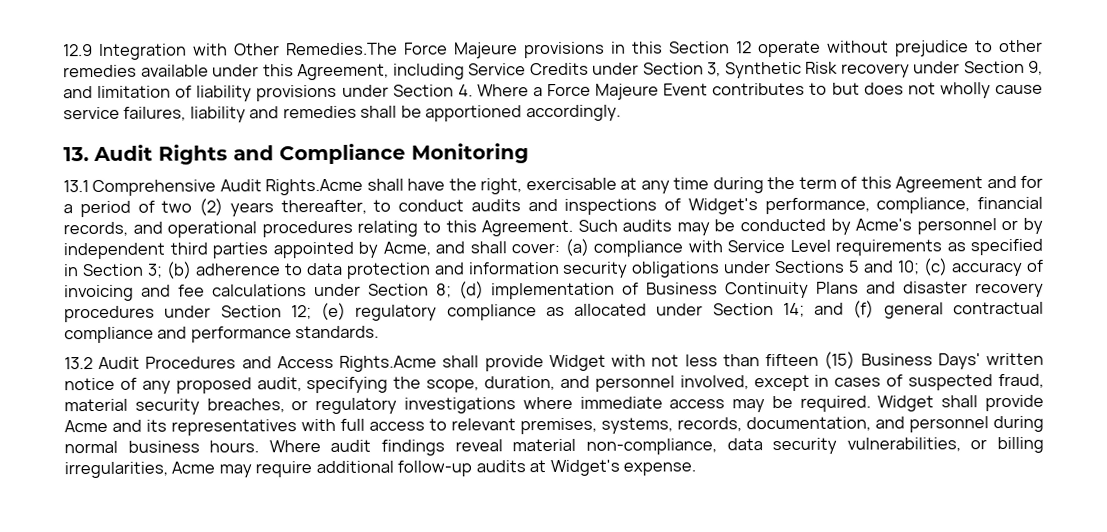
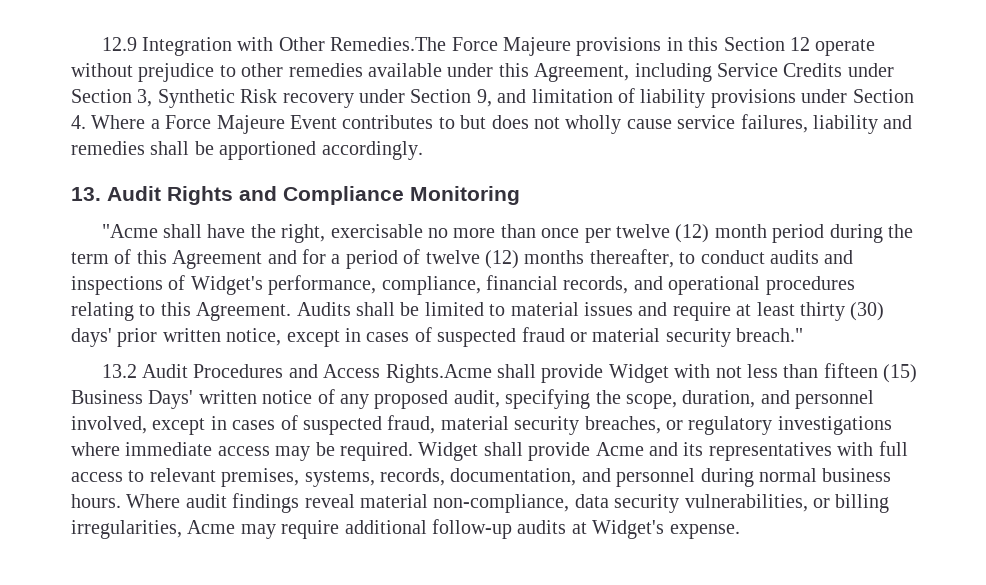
[63,178,364,197] 13.1 Comprehensive Audit Rights.Acme -> [101,224,158,238] "Acme
[620,177,710,194] at any time -> [428,224,825,243] no more than once per twelve (12) month period
[161,198,274,217] two (2) years -> [425,250,585,269] twelve (12) months
[577,217,1044,236] [63,238,1043,260] [63,258,1044,279] [64,281,1044,302] [64,300,1044,323] [64,325,380,344] Such audits may be conducted by Acme's personnel or by independent third parties appointed by Acme, and shall cover: (a) compliance with Service Level requirements as specified in Section 3; (b) adherence to data protection and information security obligations under Sections 5 and 10; (c) accuracy of invoicing and fee calculations under Section 8; (d) implementation of Business Continuity Plans and disaster recovery procedures under Section 12; (e) regulatory compliance as allocated under Section 14; and (f) general contractual compliance and performance standards. -> [296,302,885,321] [71,327,804,347] Audits shall be limited to material issues and require at least thirty (30) days' prior written notice, except in cases of suspected fraud or material security breach."

